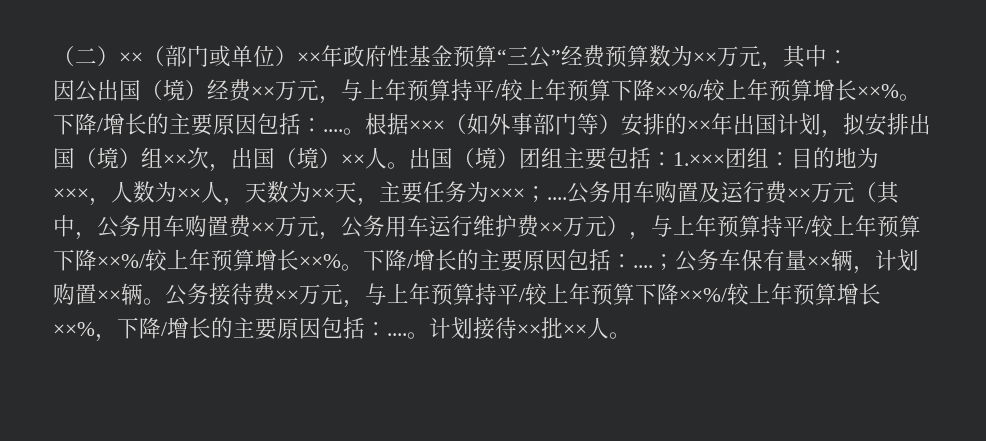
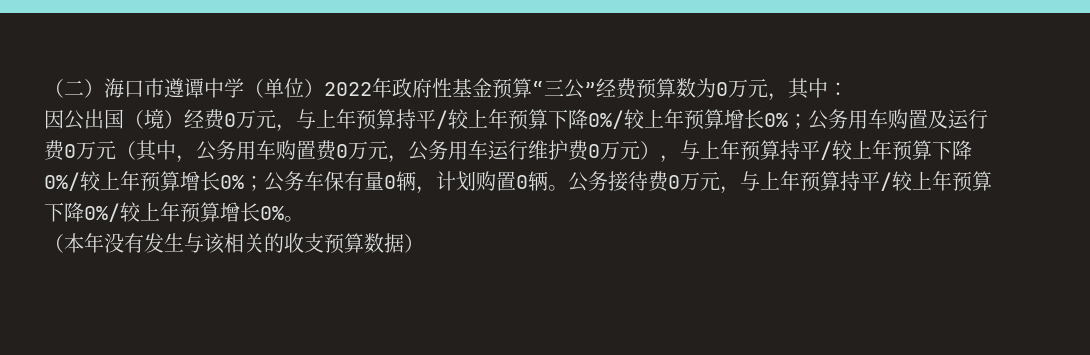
[119,45,321,67] ××（部门或单位）×× -> [104,78,372,98] 海口市遵谭中学（单位）2022
[693,52,717,64] ×× -> [716,82,728,96] 0
[251,86,275,98] ×× -> [224,113,236,127] 0
[655,79,921,102] [53,113,931,138] [53,147,879,172] [53,181,567,206] ××%/较上年预算增长××%。下降/增长的主要原因包括：....。根据×××（如外事部门等）安排的××年出国计划，拟安排出国（境）组××次，出国（境）××人。出国（境）团组主要包括：1.×××团组：目的地为×××，人数为××人，天数为××天，主要任务为×××；.... -> [588,109,808,130] 0%/较上年预算增长0%；
[787,188,811,200] ×× -> [64,144,76,158] 0
[251,222,275,234] ×× -> [336,144,348,158] 0
[539,222,563,234] ×× -> [588,144,600,158] 0
[97,249,653,272] ××%/较上年预算增长××%。下降/增长的主要原因包括：.... -> [44,171,244,192] 0%/较上年预算增长0%
[807,256,831,268] ×× -> [384,175,396,189] 0
[97,290,121,302] ×× -> [516,175,528,189] 0
[275,290,299,302] ×× -> [668,175,680,189] 0
[679,283,881,306] [53,317,631,342] ××%/较上年预算增长××%，下降/增长的主要原因包括：....。计划接待××批××人。 -> [84,202,304,223] [44,233,424,254] 0%/较上年预算增长0%。 // （本年没有发生与该相关的收支预算数据）

